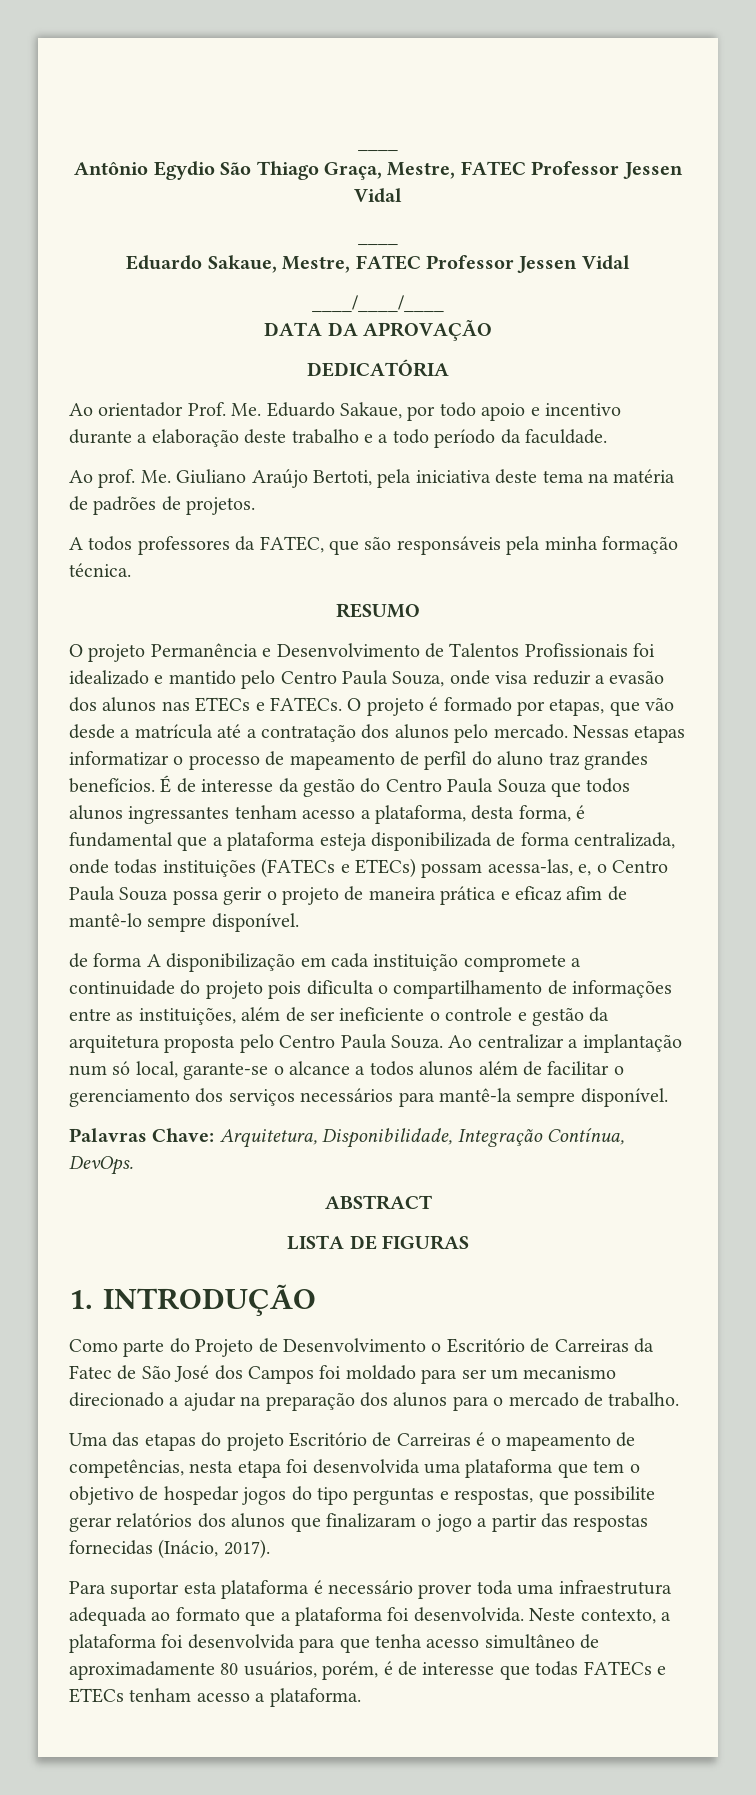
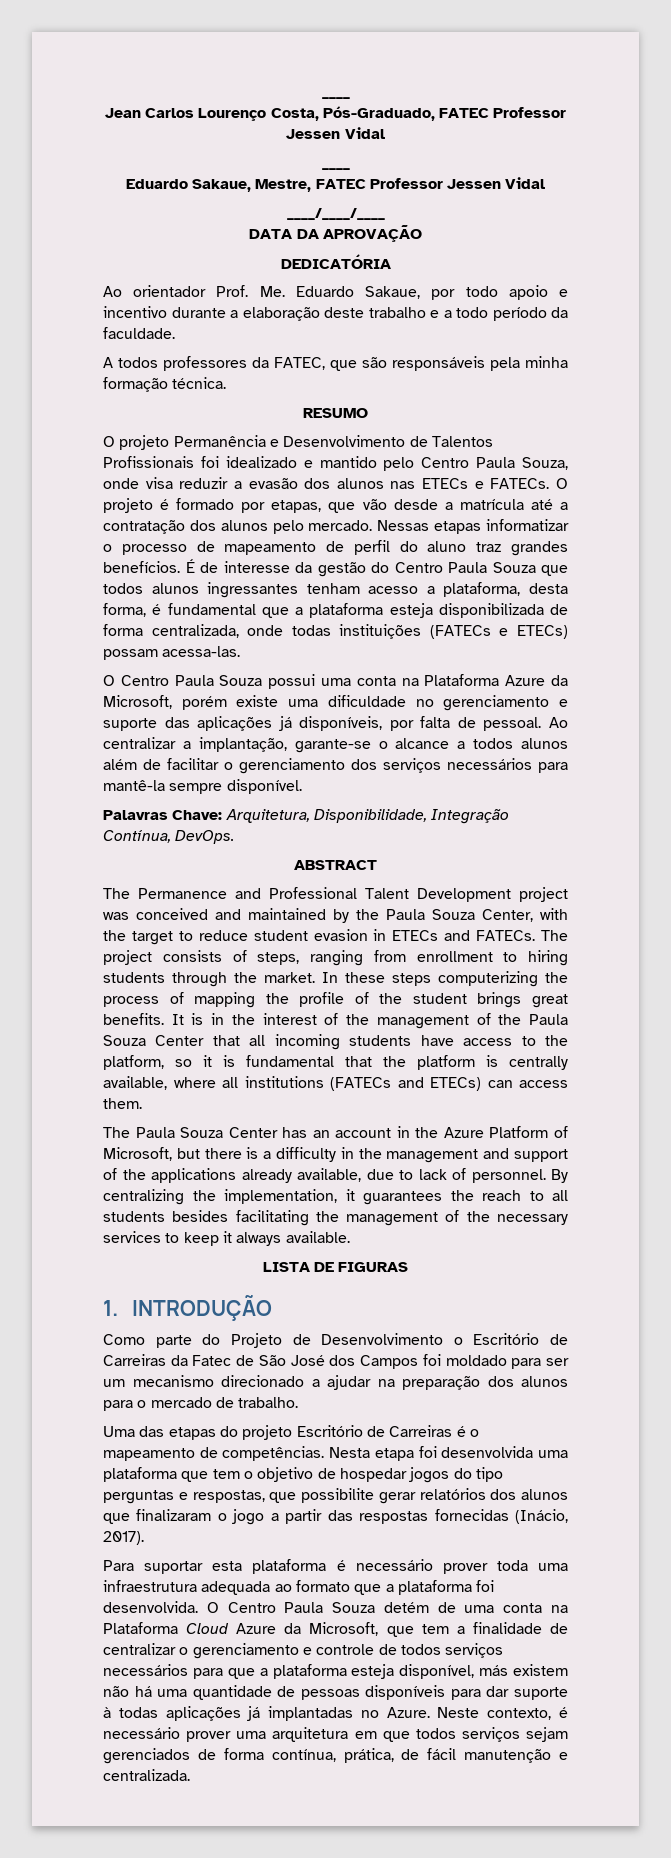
[358,148,398,152] [74,161,456,180] ____ // Antônio Egydio São Thiago Graça, Mestre, -> [321,97,350,99] [104,106,435,121] ____ // Jean Carlos Lourenço Costa, Pós-Graduado,
[69,469,676,488] [69,496,256,515] // Ao prof. Me. Giuliano Araújo Bertoti, pela iniciativa deste tema na matéria de padrões de projetos. -> (175, 333) none
[487,859,668,876] [69,886,627,905] [69,913,299,932] [69,953,582,972] [69,980,673,999] [69,1007,610,1026] [69,1034,682,1053] [69,1061,178,1078] acessa-las, e, o Centro Paula Souza possa gerir o projeto de maneira prática e eficaz afim de mantê-lo sempre disponível. // de forma A disponibilização em cada instituição compromete a continuidade do projeto pois dificulta o compartilhamento de informações entre as instituições, além de ser ineficiente o controle e gestão da arquitetura proposta pelo Centro Paula Souza. Ao centralizar a implantação num só local, -> [162,646,241,657] [103,674,568,689] [103,695,568,711] [103,716,568,731] [103,737,287,752] acessa-las. // O Centro Paula Souza possui uma conta na Plataforma Azure da Microsoft, porém existe uma dificuldade no gerenciamento e suporte das aplicações já disponíveis, por falta de pessoal. Ao centralizar a implantação,
(432, 1202) none -> [103,887,568,902] [103,908,568,923] [103,929,568,945] [103,950,568,966] [103,971,568,987] [103,992,568,1008] [103,1013,569,1029] [103,1034,569,1050] [103,1055,568,1070] [103,1076,568,1091] [103,1098,142,1109] [103,1126,569,1138] [103,1147,568,1163] [103,1168,568,1183] [103,1189,568,1205] [103,1210,568,1226] [103,1231,350,1246] // The Permanence and Professional Talent Development project was conceived and maintained by the Paula Souza Center, with the target to reduce student evasion in ETECs and FATECs. The project consists of steps, ranging from enrollment to hiring students through the market. In these steps computerizing the process of mapping the profile of the student brings great benefits. It is in the interest of the management of the Paula Souza Center that all incoming students have access to the platform, so it is fundamental that the platform is centrally available, where all institutions (FATECs and ETECs) can access them. // The Paula Souza Center has an account in the Azure Platform of Microsoft, but there is a difficulty in the management and support of the applications already available, due to lack of personnel. By centralizing the implementation, it guarantees the reach to all students besides facilitating the management of the necessary services to keep it always available.
[69,1459,234,1478] competências, nesta -> [222,1446,371,1461] competências. Nesta
[529,1608,671,1624] [69,1634,600,1653] [69,1661,666,1680] [69,1688,361,1707] Neste contexto, a plataforma foi desenvolvida para que tenha acesso simultâneo de aproximadamente 80 usuários, porém, é de interesse que todas FATECs e ETECs tenham acesso a plataforma. -> [206,1602,568,1613] [103,1622,568,1637] [103,1643,504,1659] [103,1664,568,1679] [103,1685,568,1700] [103,1706,568,1721] [103,1727,568,1742] [103,1748,568,1764] [103,1769,190,1781] O Centro Paula Souza detém de uma conta na Plataforma Cloud Azure da Microsoft, que tem a finalidade de centralizar o gerenciamento e controle de todos serviços necessários para que a plataforma esteja disponível, más existem não há uma quantidade de pessoas disponíveis para dar suporte à todas aplicações já implantadas no Azure. Neste contexto, é necessário prover uma arquitetura em que todos serviços sejam gerenciados de forma contínua, prática, de fácil manutenção e centralizada.

